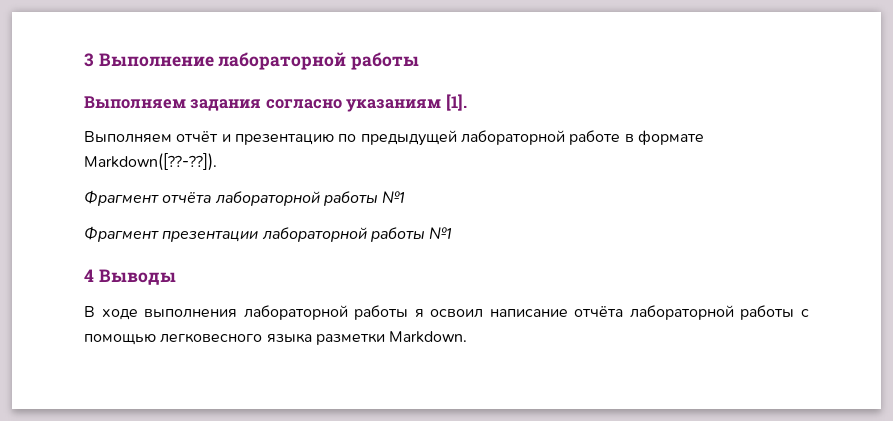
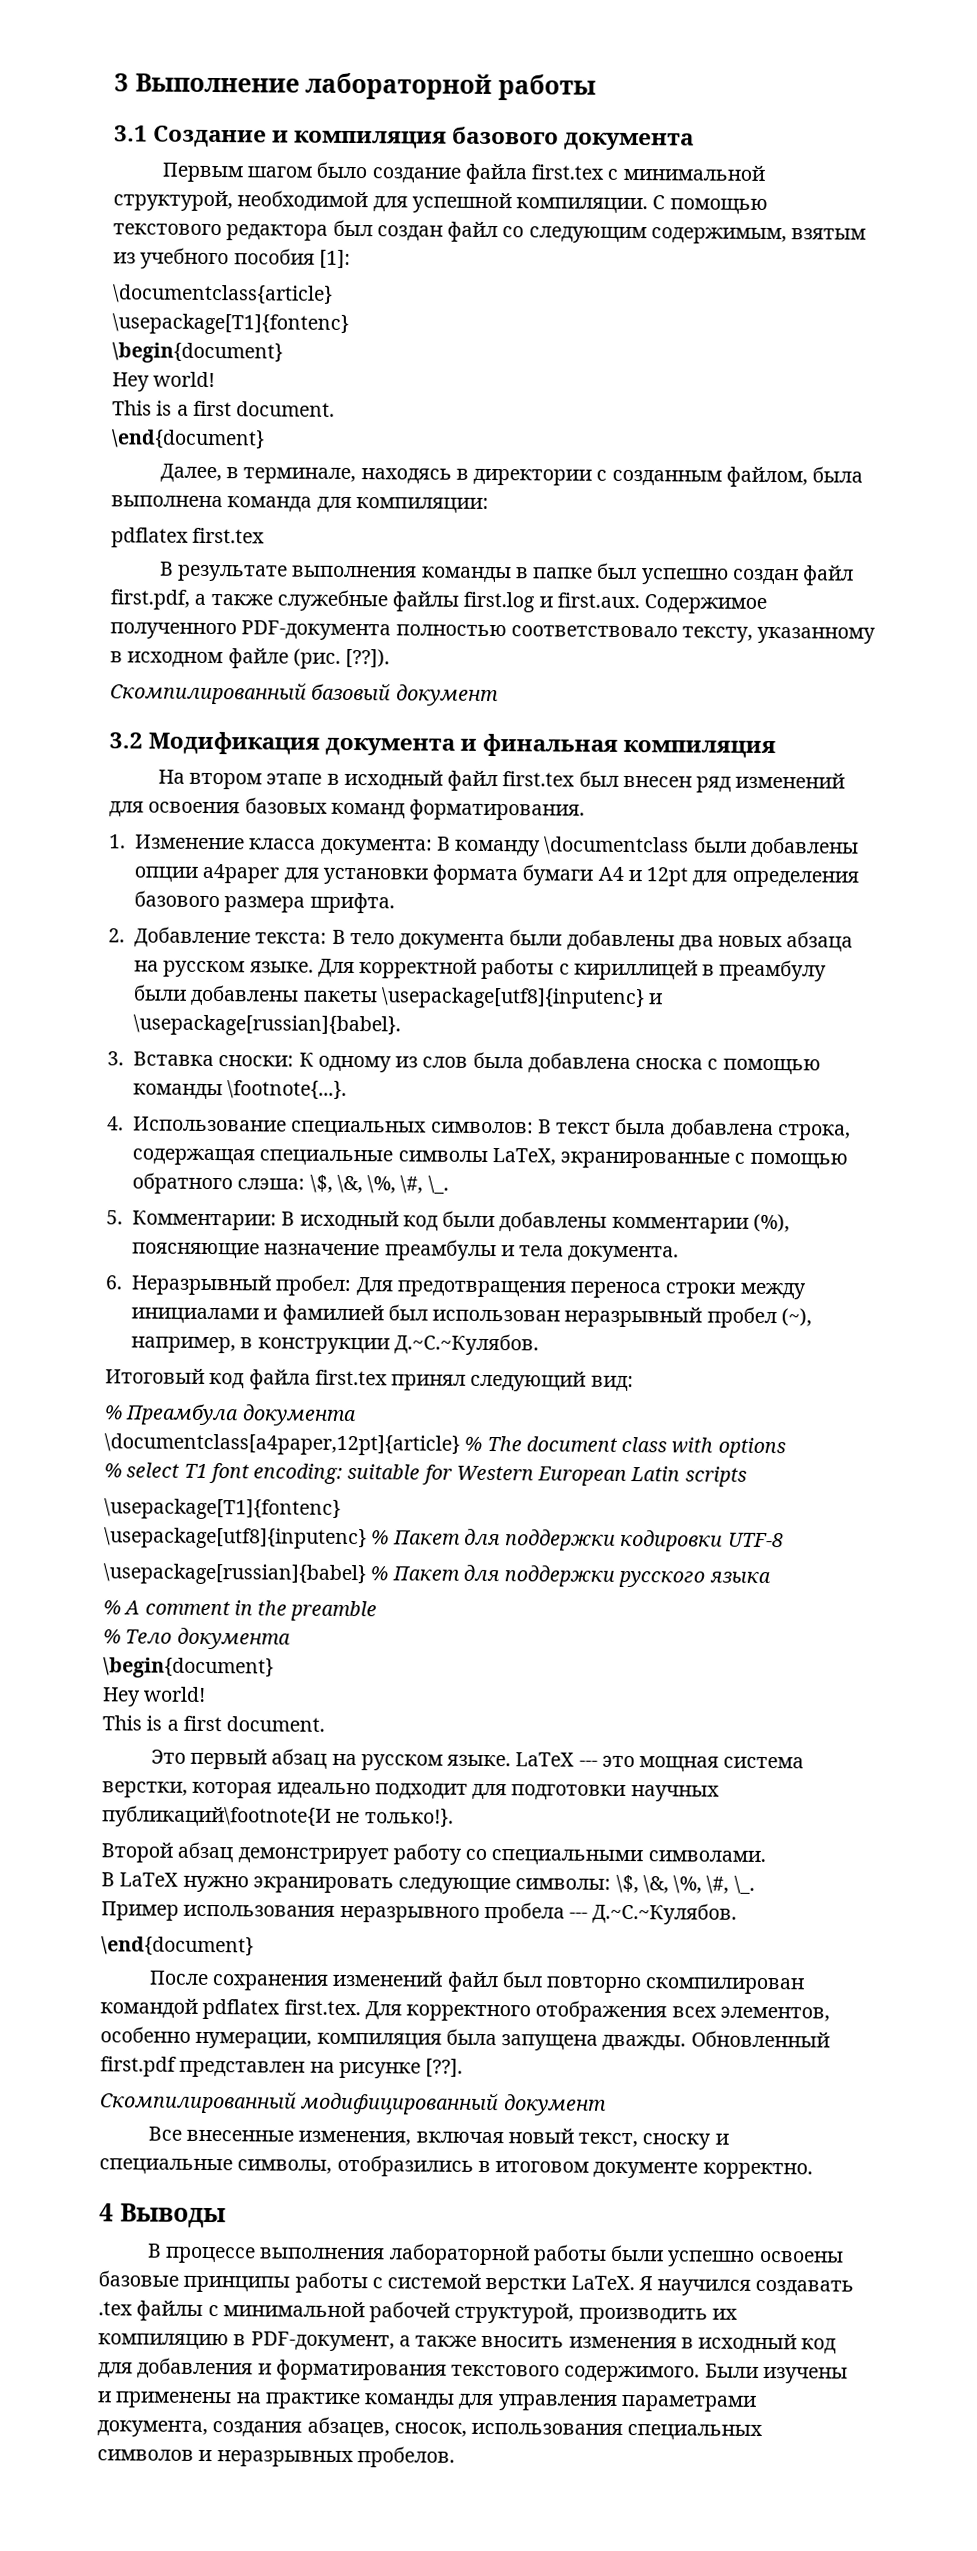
[84,94,467,112] [84,130,704,146] [84,153,217,171] [84,190,406,206] [84,226,453,242] Выполняем задания согласно указаниям [1]. // Выполняем отчёт и презентацию по предыдущей лабораторной работе в формате Markdown([??-??]). // Фрагмент отчёта лабораторной работы №1 // Фрагмент презентации лабораторной работы №1 -> [114,125,695,151] [161,161,765,185] [113,190,768,214] [113,219,867,245] [113,247,351,270] [112,284,333,305] [112,313,349,335] [112,342,283,364] [112,371,216,392] [112,400,336,417] [111,429,265,450] [159,463,864,488] [111,495,489,513] [111,527,266,548] [158,561,855,586] [110,589,768,614] [110,620,877,644] [110,648,391,669] [110,681,499,707] [109,730,777,759] [157,769,846,793] [109,797,586,821] [109,834,859,858] [134,863,859,888] [134,890,395,914] [108,926,854,952] [134,957,828,982] [133,984,664,1010] [133,1014,402,1037] [107,1051,821,1075] [133,1080,348,1100] [107,1116,851,1141] [132,1148,848,1169] [132,1172,449,1195] [106,1210,790,1234] [132,1239,680,1263] [105,1274,806,1300] [131,1304,812,1329] [131,1333,539,1356] [105,1368,634,1392] [104,1403,357,1427] [104,1433,786,1459] [104,1462,747,1487] [104,1498,341,1520] [104,1527,784,1552] [103,1563,771,1588] [103,1600,378,1622] [103,1627,291,1650] [103,1657,274,1679] [102,1686,207,1707] [102,1715,326,1732] [150,1748,805,1772] [102,1781,720,1802] [102,1805,454,1828] [101,1841,766,1866] [101,1872,755,1895] [101,1901,738,1925] [101,1936,254,1957] [148,1970,805,1995] [100,1998,830,2023] [100,2026,830,2051] [100,2056,464,2079] [100,2090,607,2116] [147,2126,729,2150] [99,2154,813,2180] 3.1 Создание и компиляция базового документа // Первым шагом было создание файла first.tex с минимальной структурой, необходимой для успешной компиляции. С помощью текстового редактора был создан файл со следующим содержимым, взятым из учебного пособия [1]: // \documentclass{article} // \usepackage[T1]{fontenc} // \begin{document} // Hey world! // This is a first document. // \end{document} // Далее, в терминале, находясь в директории с созданным файлом, была выполнена команда для компиляции: // pdflatex first.tex // В результате выполнения команды в папке был успешно создан файл first.pdf, а также служебные файлы first.log и first.aux. Содержимое полученного PDF-документа полностью соответствовало тексту, указанному в исходном файле (рис. [??]). // Скомпилированный базовый документ // 3.2 Модификация документа и финальная компиляция // На втором этапе в исходный файл first.tex был внесен ряд изменений для освоения базовых команд форматирования. // 1. Изменение класса документа: В команду \documentclass были добавлены опции a4paper для установки формата бумаги А4 и 12pt для определения базового размера шрифта. // 2. Добавление текста: В тело документа были добавлены два новых абзаца на русском языке. Для корректной работы с кириллицей в преамбулу были добавлены пакеты \usepackage[utf8]{inputenc} и \usepackage[russian]{babel}. // 3. Вставка сноски: К одному из слов была добавлена сноска с помощью команды \footnote{...}. // 4. Использование специальных символов: В текст была добавлена строка, содержащая специальные символы LaTeX, экранированные с помощью обратного слэша: \$, \&, \%, \#, \_. // 5. Комментарии: В исходный код были добавлены комментарии (%), поясняющие назначение преамбулы и тела документа. // 6. Неразрывный пробел: Для предотвращения переноса строки между инициалами и фамилией был использован неразрывный пробел (~), например, в конструкции Д.~С.~Кулябов. // Итоговый код файла first.tex принял следующий вид: // % Преамбула документа // \documentclass[a4paper,12pt]{article} % The document class with options // % select T1 font encoding: suitable for Western European Latin scripts // \usepackage[T1]{fontenc} // \usepackage[utf8]{inputenc} % Пакет для поддержки кодировки UTF-8 // \usepackage[russian]{babel} % Пакет для поддержки русского языка // % A comment in the preamble // % Тело документа // \begin{document} // Hey world! // This is a first document. // Это первый абзац на русском языке. LaTeX --- это мощная система верстки, которая идеально подходит для подготовки научных публикаций\footnote{И не только!}. // Второй абзац демонстрирует работу со специальными символами. // В LaTeX нужно экранировать следующие символы: \$, \&, \%, \#, \_. // Пример использования неразрывного пробела --- Д.~С.~Кулябов. // \end{document} // После сохранения изменений файл был повторно скомпилирован командой pdflatex first.tex. Для корректного отображения всех элементов, особенно нумерации, компиляция была запущена дважды. Обновленный first.pdf представлен на рисунке [??]. // Скомпилированный модифицированный документ // Все внесенные изменения, включая новый текст, сноску и специальные символы, отобразились в итоговом документе корректно.
[101,309,138,320] ходе -> [164,2246,256,2264] процессе
[414,305,809,320] [84,331,468,345] я освоил написание отчёта лабораторной работы с помощью легковесного языка разметки Markdown. -> [610,2244,844,2267] [98,2270,855,2296] [98,2300,738,2325] [98,2331,837,2354] [98,2357,848,2384] [97,2391,756,2412] [97,2416,764,2440] [97,2446,455,2468] были успешно освоены базовые принципы работы с системой верстки LaTeX. Я научился создавать .tex файлы с минимальной рабочей структурой, производить их компиляцию в PDF-документ, а также вносить изменения в исходный код для добавления и форматирования текстового содержимого. Были изучены и применены на практике команды для управления параметрами документа, создания абзацев, сносок, использования специальных символов и неразрывных пробелов.

